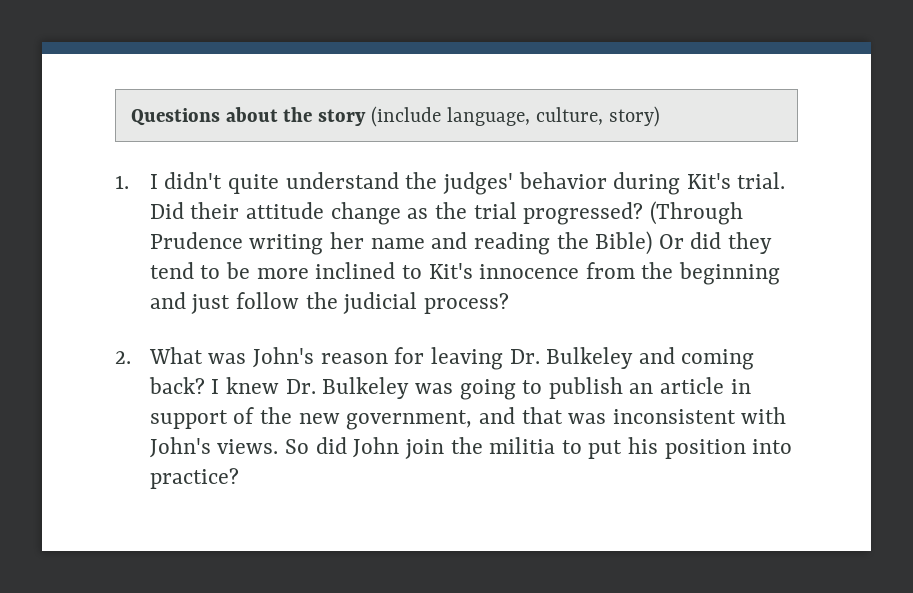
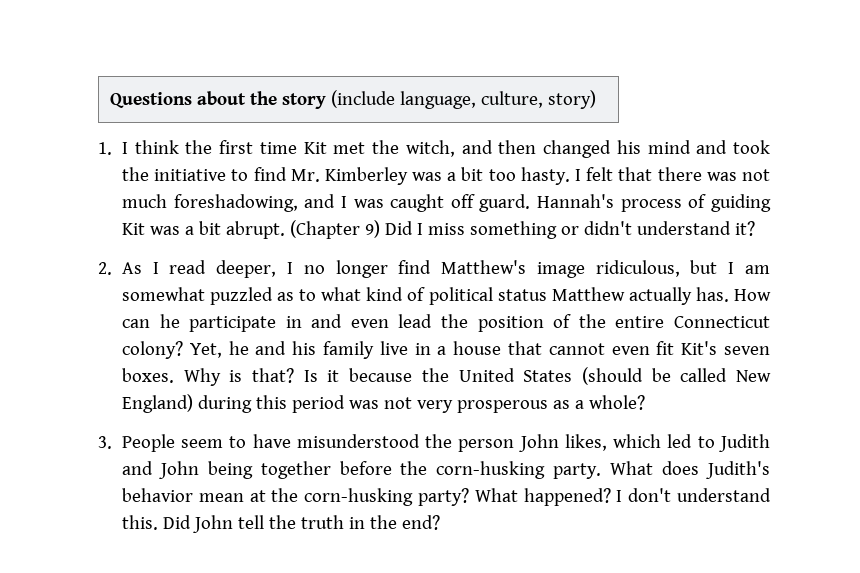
[164,172,786,195] [149,201,743,225] [149,231,772,255] [149,262,780,285] [149,292,509,314] [115,347,755,370] [148,377,751,400] [149,407,787,430] [149,437,793,459] [149,468,239,489] didn't quite understand the judges' behavior during Kit's trial. Did their attitude change as the trial progressed? (Through Prudence writing her name and reading the Bible) Or did they tend to be more inclined to Kit's innocence from the beginning and just follow the judicial process? // 2. What was John's reason for leaving Dr. Bulkeley and coming back? I knew Dr. Bulkeley was going to publish an article in support of the new government, and that was inconsistent with John's views. So did John join the militia to put his position into practice? -> [134,140,770,158] [121,167,770,185] [121,194,771,212] [121,220,755,239] [98,260,770,278] [121,287,771,305] [121,314,770,332] [121,341,770,359] [121,367,771,386] [121,394,645,413] [98,434,771,452] [121,461,770,479] [121,488,771,506] [121,515,440,533] think the first time Kit met the witch, and then changed his mind and took the initiative to find Mr. Kimberley was a bit too hasty. I felt that there was not much foreshadowing, and I was caught off guard. Hannah's process of guiding Kit was a bit abrupt. (Chapter 9) Did I miss something or didn't understand it? // 2. As I read deeper, I no longer find Matthew's image ridiculous, but I am somewhat puzzled as to what kind of political status Matthew actually has. How can he participate in and even lead the position of the entire Connecticut colony? Yet, he and his family live in a house that cannot even fit Kit's seven boxes. Why is that? Is it because the United States (should be called New England) during this period was not very prosperous as a whole? // 3. People seem to have misunderstood the person John likes, which led to Judith and John being together before the corn-husking party. What does Judith's behavior mean at the corn-husking party? What happened? I don't understand this. Did John tell the truth in the end?

